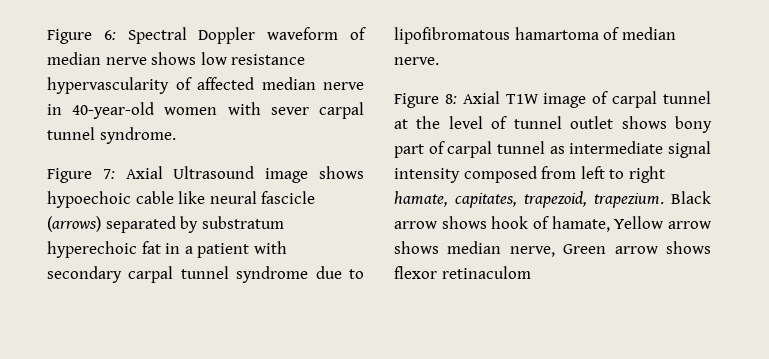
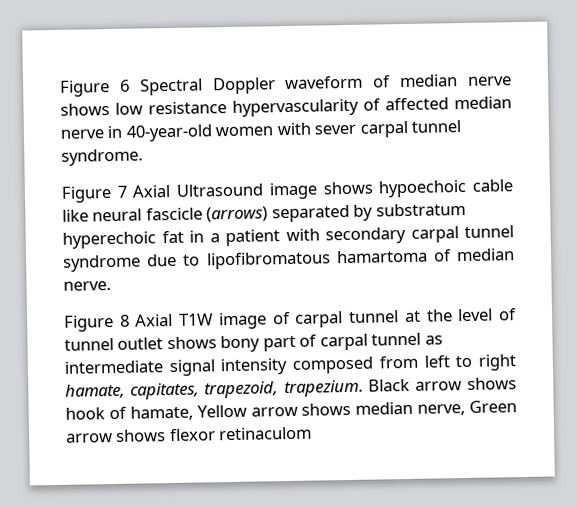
[47,29,116,44] Figure 6: -> [60,79,130,97] Figure 6
[102,169,115,179] 7: -> [116,185,128,198] 7
[444,94,457,104] 8: -> [119,314,130,327] 8

